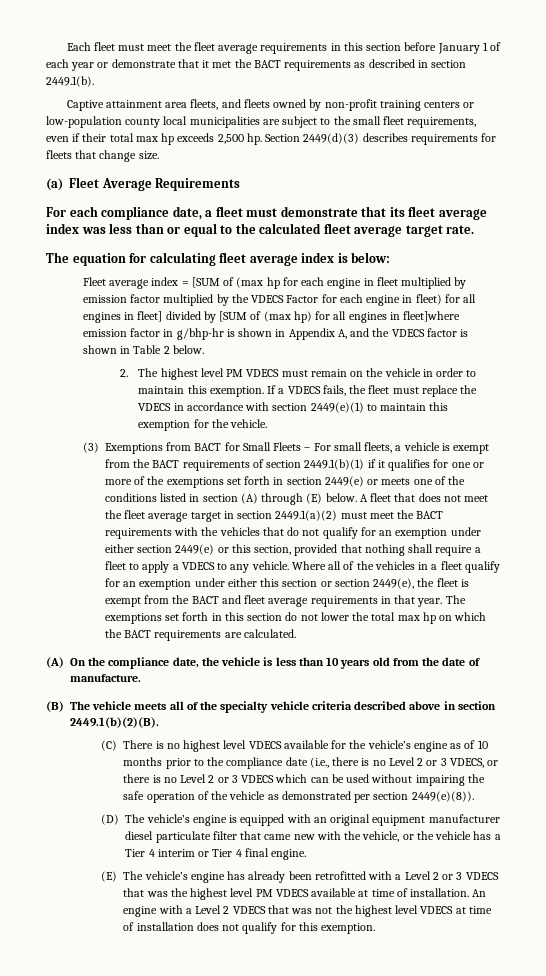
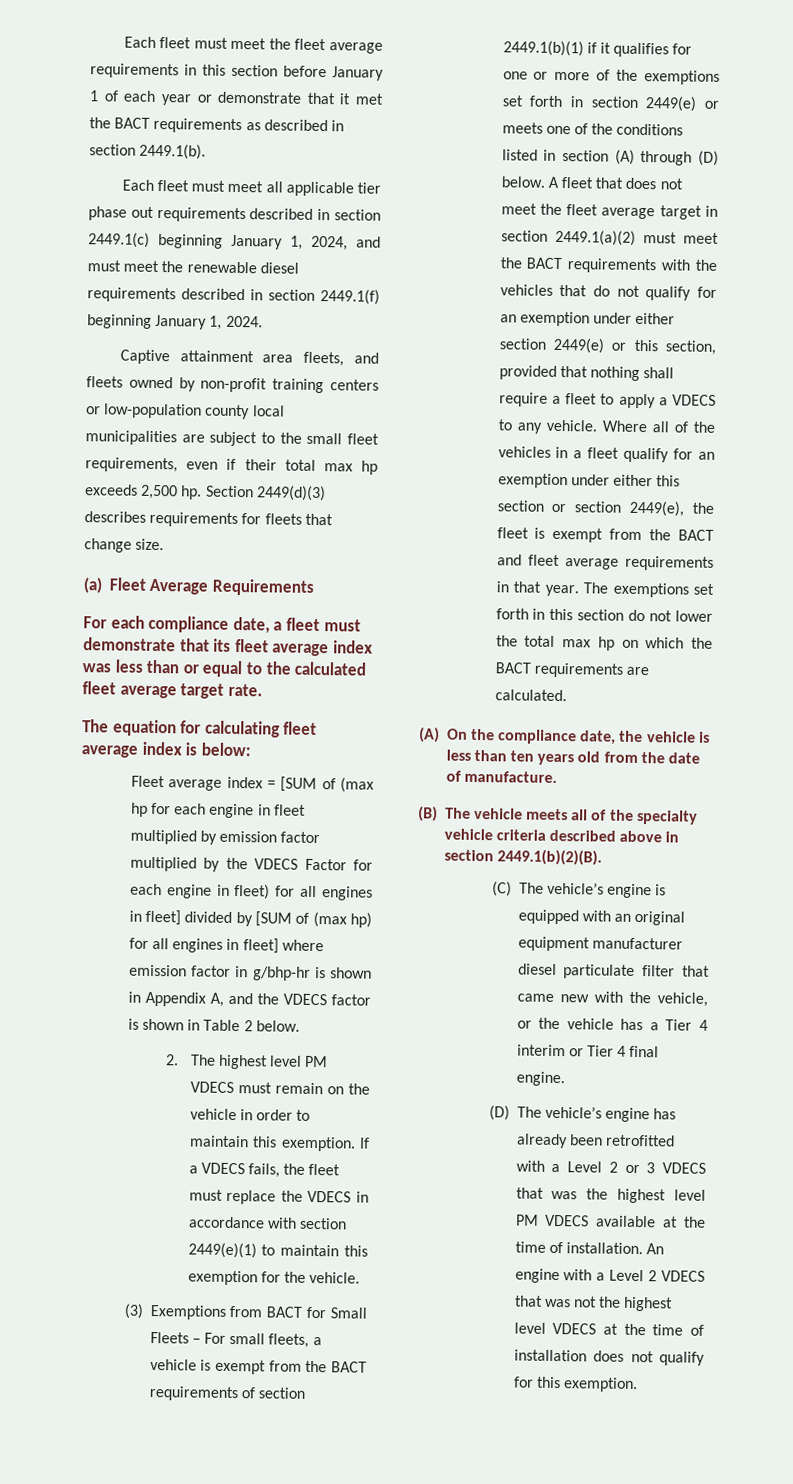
(94, 81) none -> [121,179,381,197] [88,206,381,223] [88,232,381,251] [87,260,299,274] [87,287,380,305] [87,314,263,330] // Each fleet must meet all applicable tier phase out requirements described in section 2449.1(c) beginning January 1, 2024, and must meet the renewable diesel requirements described in section 2449.1(f) beginning January 1, 2024.
[403,311,461,322] fleet]where -> [242,938,324,954] fleet] where
[306,493,323,504] (E) -> [698,150,719,166] (D)
[326,657,340,666] 10 -> [510,750,535,762] ten
[123,740,488,752] [123,757,499,769] [123,774,485,786] [123,791,474,803] [101,814,120,825] There is no highest level VDECS available for the vehicle’s engine as of 10 months prior to the compliance date (i.e., there is no Level 2 or 3 VDECS, or there is no Level 2 or 3 VDECS which can be used without impairing the safe operation of the vehicle as demonstrated per section 2449(e)(8)). // (D) -> (512, 889) none
[101,871,118,882] (E) -> [488,1105,510,1121] (D)
(369, 893) none -> [684,1216,706,1228] the
(466, 910) none -> [623,1323,646,1336] the

